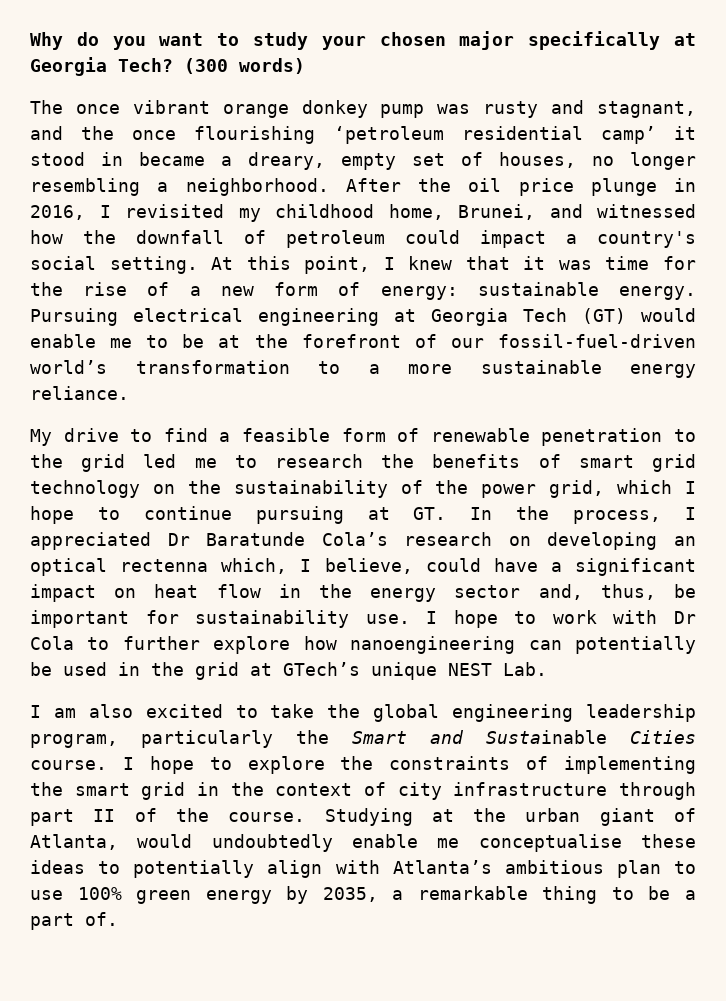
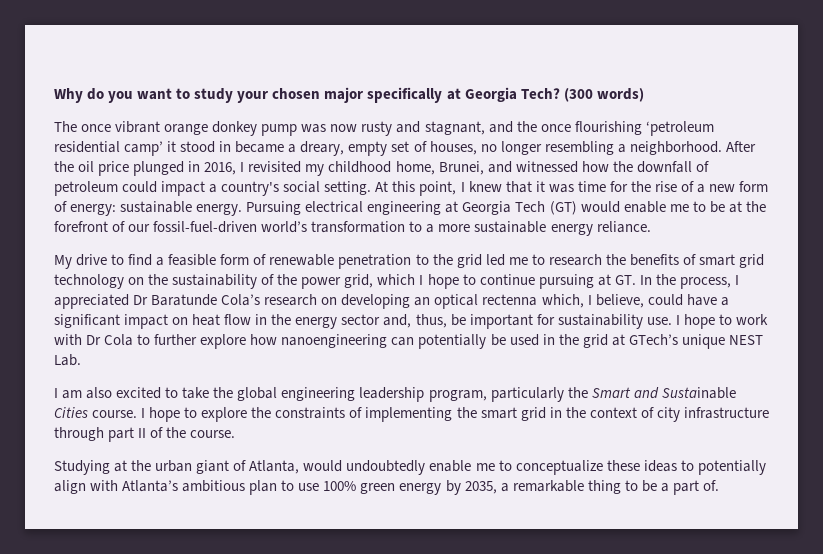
(471, 109) none -> [330,124,358,132] now
[590,178,657,196] plunge -> [133,161,185,176] plunged
(306, 817) none -> (236, 434) //
[478,834,622,852] conceptualise -> [498,460,603,475] to conceptualize

